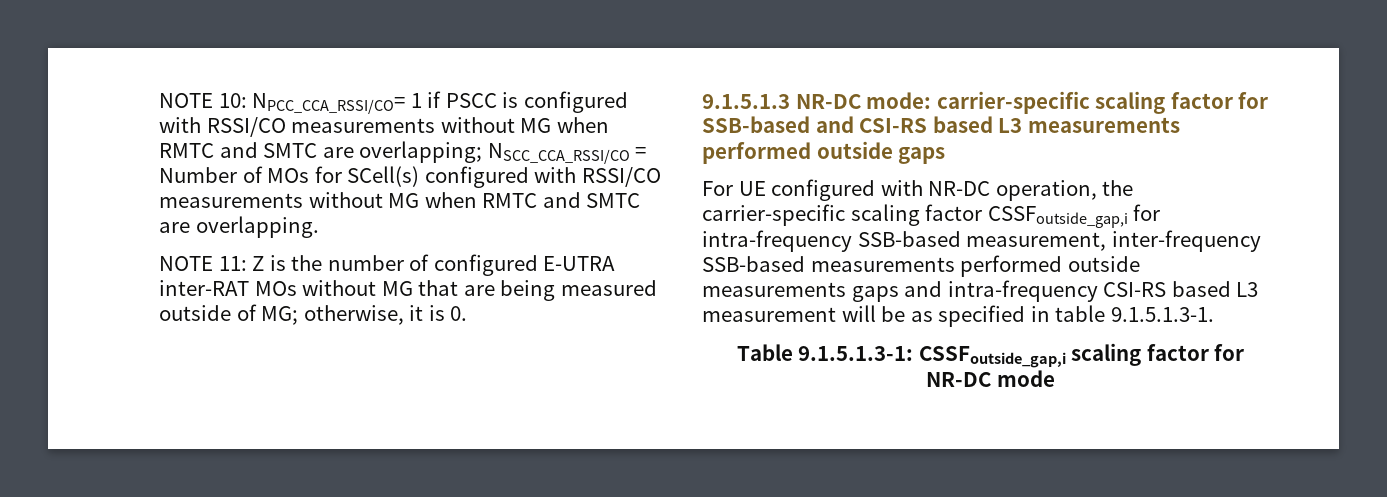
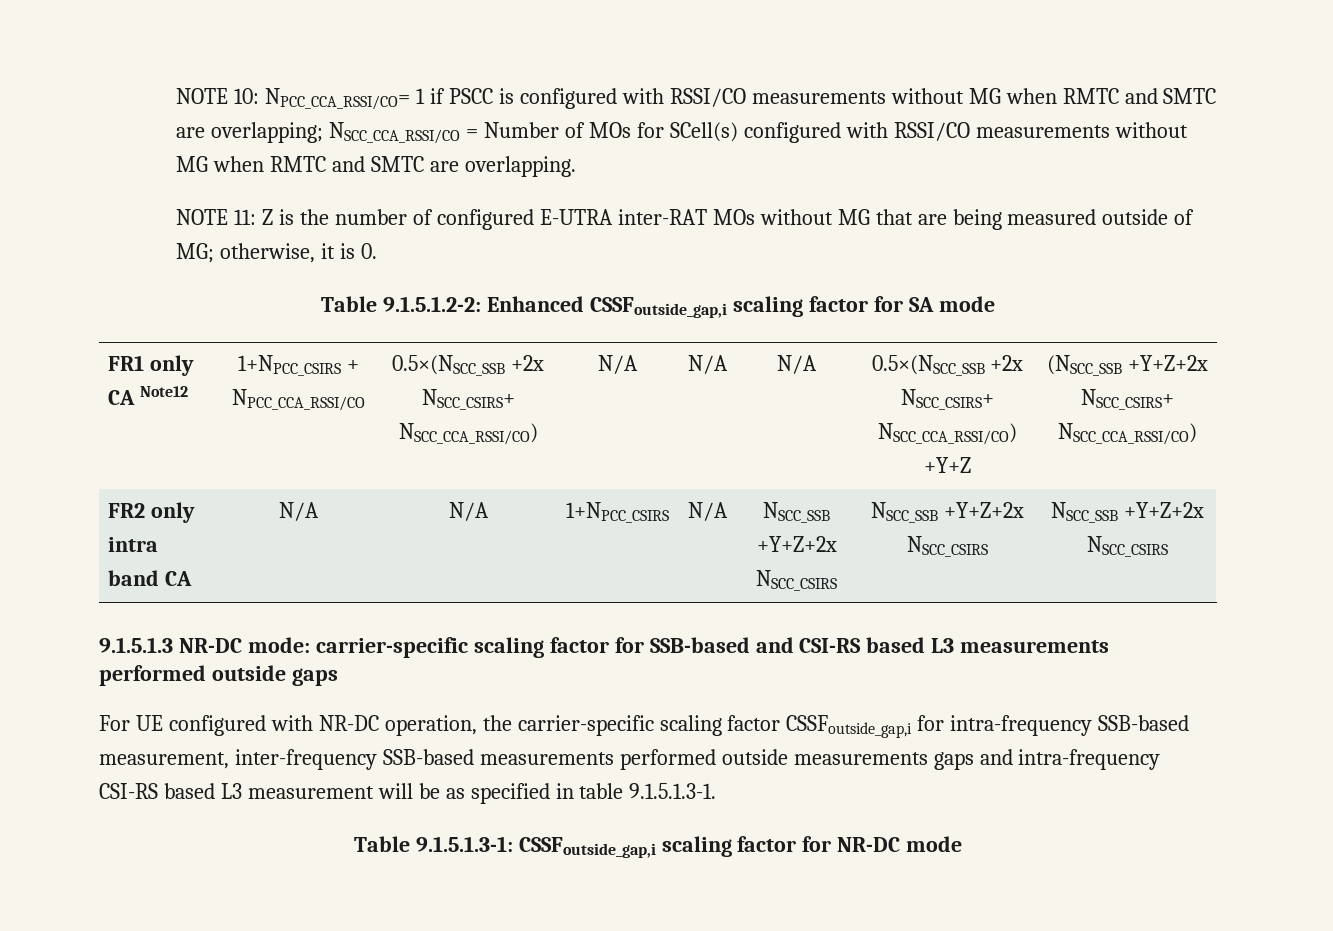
(468, 313) none -> [321,296,995,318] [108,355,194,376] [108,386,188,405] [238,355,359,376] [232,389,365,411] [392,355,544,376] [421,389,515,410] [398,423,538,445] [598,355,638,374] [688,355,728,374] [777,355,817,374] [871,355,1024,376] [901,389,994,410] [878,423,1017,445] [924,457,971,473] [1047,355,1208,376] [1081,389,1174,410] [1058,423,1198,445] [108,502,195,523] [108,537,159,552] [108,570,192,586] [279,502,319,521] [448,502,489,521] [566,502,669,523] [688,502,728,521] [763,502,830,523] [756,536,837,552] [756,570,837,591] [871,502,1024,523] [907,536,988,557] [1051,502,1204,523] [1087,536,1168,557] // Table 9.1.5.1.2-2: Enhanced CSSFoutside_gap,i scaling factor for SA mode // FR1 only CA Note12 | 1+NPCC_CSIRS + NPCC_CCA_RSSI/CO | 0.5×(NSCC_SSB +2x NSCC_CSIRS+ NSCC_CCA_RSSI/CO) | N/A | N/A | N/A | 0.5×(NSCC_SSB +2x NSCC_CSIRS+ NSCC_CCA_RSSI/CO) +Y+Z | (NSCC_SSB +Y+Z+2x NSCC_CSIRS+ NSCC_CCA_RSSI/CO) // FR2 only intra band CA | N/A | N/A | 1+NPCC_CSIRS | N/A | NSCC_SSB +Y+Z+2x NSCC_CSIRS | NSCC_SSB +Y+Z+2x NSCC_CSIRS | NSCC_SSB +Y+Z+2x NSCC_CSIRS

